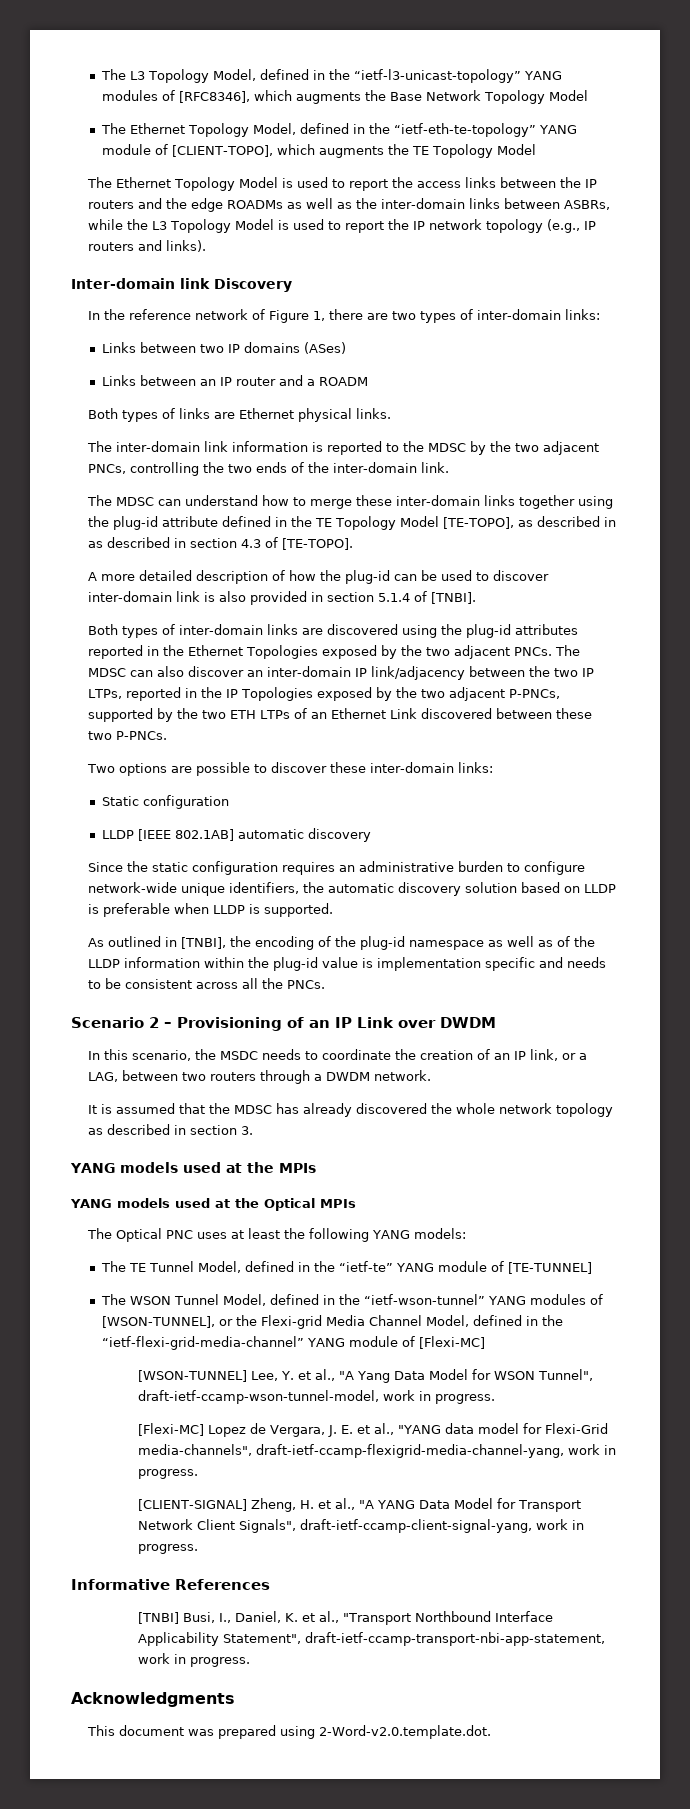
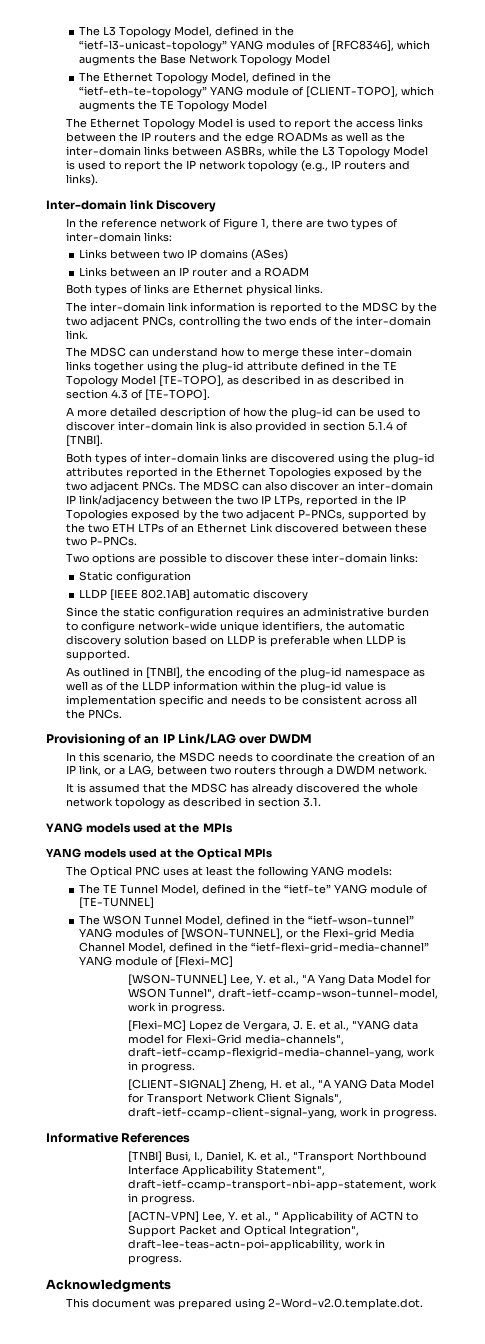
[71,1017,172,1028] Scenario 2 – -> (123, 714) none
[357,1017,394,1028] Link -> [177,733,236,744] Link/LAG
[240,1126,253,1135] 3. -> [303,797,322,807] 3.1.
(251, 1662) none -> [127,1211,418,1223] [127,1225,359,1237] [127,1239,385,1251] [127,1255,182,1265] // [ACTN-VPN] Lee, Y. et al., " Applicability of ACTN to Support Packet and Optical Integration", draft-lee-teas-actn-poi-applicability, work in progress.

